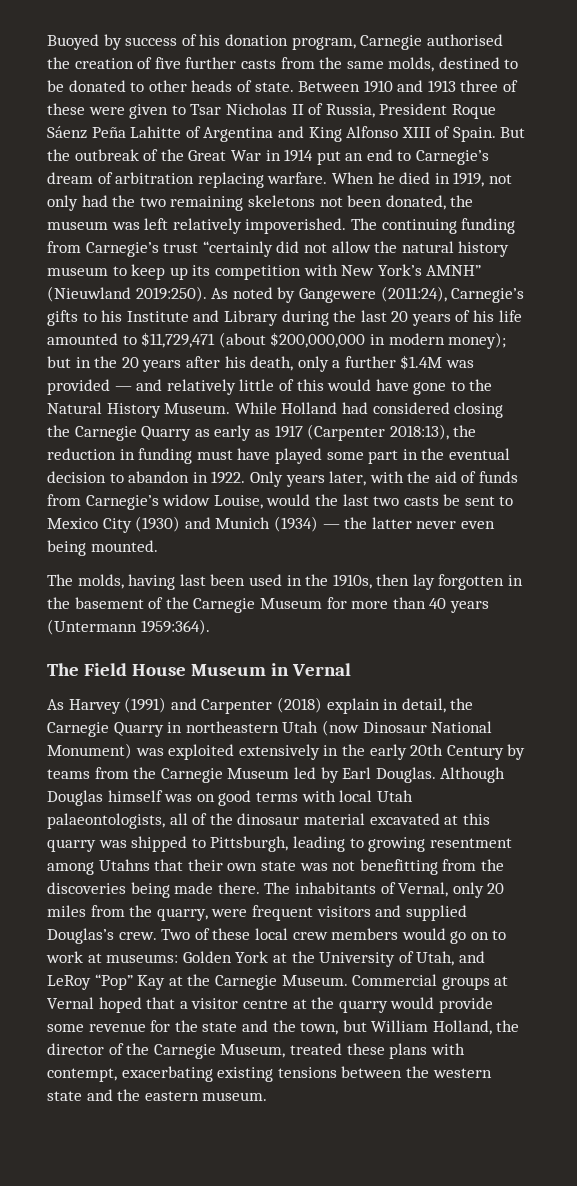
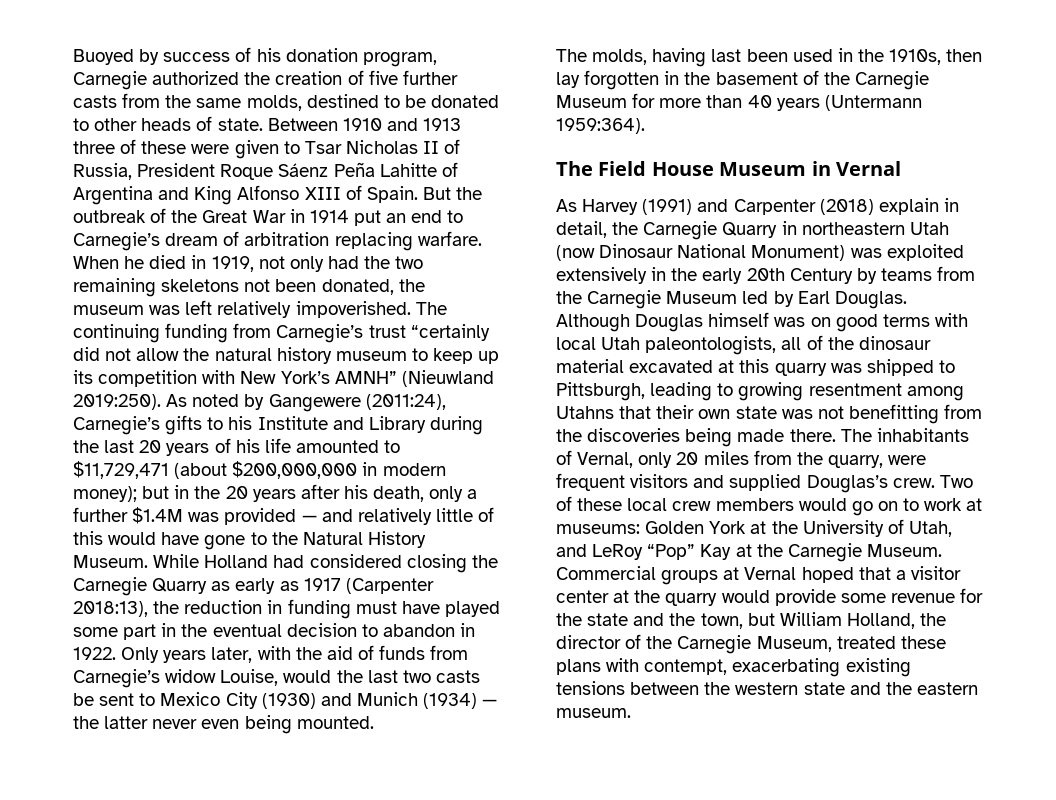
[426,34,503,46] authorised -> [152,71,240,85] authorized
[47,813,165,829] palaeontologists, -> [645,336,777,355] paleontologists,
[242,999,288,1009] centre -> [556,590,609,603] center

